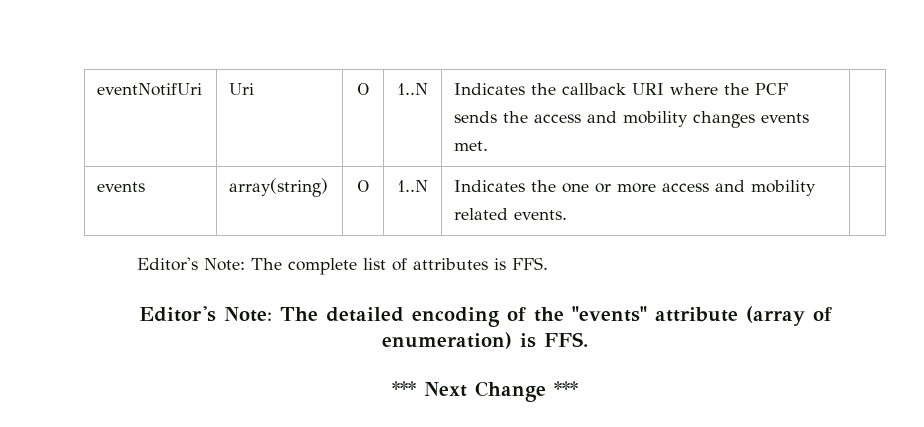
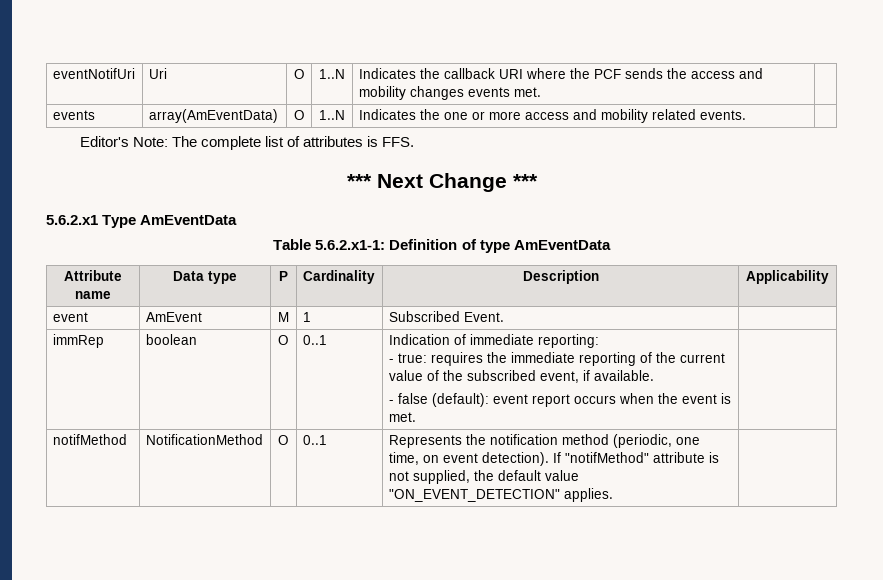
[229,178,329,197] array(string) -> [148,109,278,123] array(AmEventData)
[138,306,832,327] [382,332,588,349] [392,381,578,402] Editor's Note: The detailed encoding of the "events" attribute (array of enumeration) is FFS. // *** Next Change *** -> [346,173,538,192] [46,215,238,228] [273,239,611,253] [64,270,122,281] [75,291,111,299] [173,271,237,284] [279,271,288,281] [302,270,375,284] [522,270,599,284] [746,270,829,284] [52,312,88,322] [145,312,202,322] [278,312,289,322] [302,312,311,322] [388,311,504,322] [52,334,104,348] [145,334,197,345] [278,335,289,345] [302,335,327,345] [388,334,599,348] [388,352,725,366] [388,370,654,383] [388,393,731,407] [388,412,416,422] [52,434,127,445] [145,434,263,445] [278,435,289,445] [302,435,327,445] [388,434,700,448] [388,452,719,466] [388,470,579,484] [388,488,613,502] *** Next Change *** // 5.6.2.x1 Type AmEventData // Table 5.6.2.x1-1: Definition of type AmEventData // Attribute name | Data type | P | Cardinality | Description | Applicability // event | AmEvent | M | 1 | Subscribed Event. | // immRep | boolean | O | 0..1 | Indication of immediate reporting: // - true: requires the immediate reporting of the current value of the subscribed event, if available. // - false (default): event report occurs when the event is met. | // notifMethod | NotificationMethod | O | 0..1 | Represents the notification method (periodic, one time, on event detection). If "notifMethod" attribute is not supplied, the default value "ON_EVENT_DETECTION" applies. |

